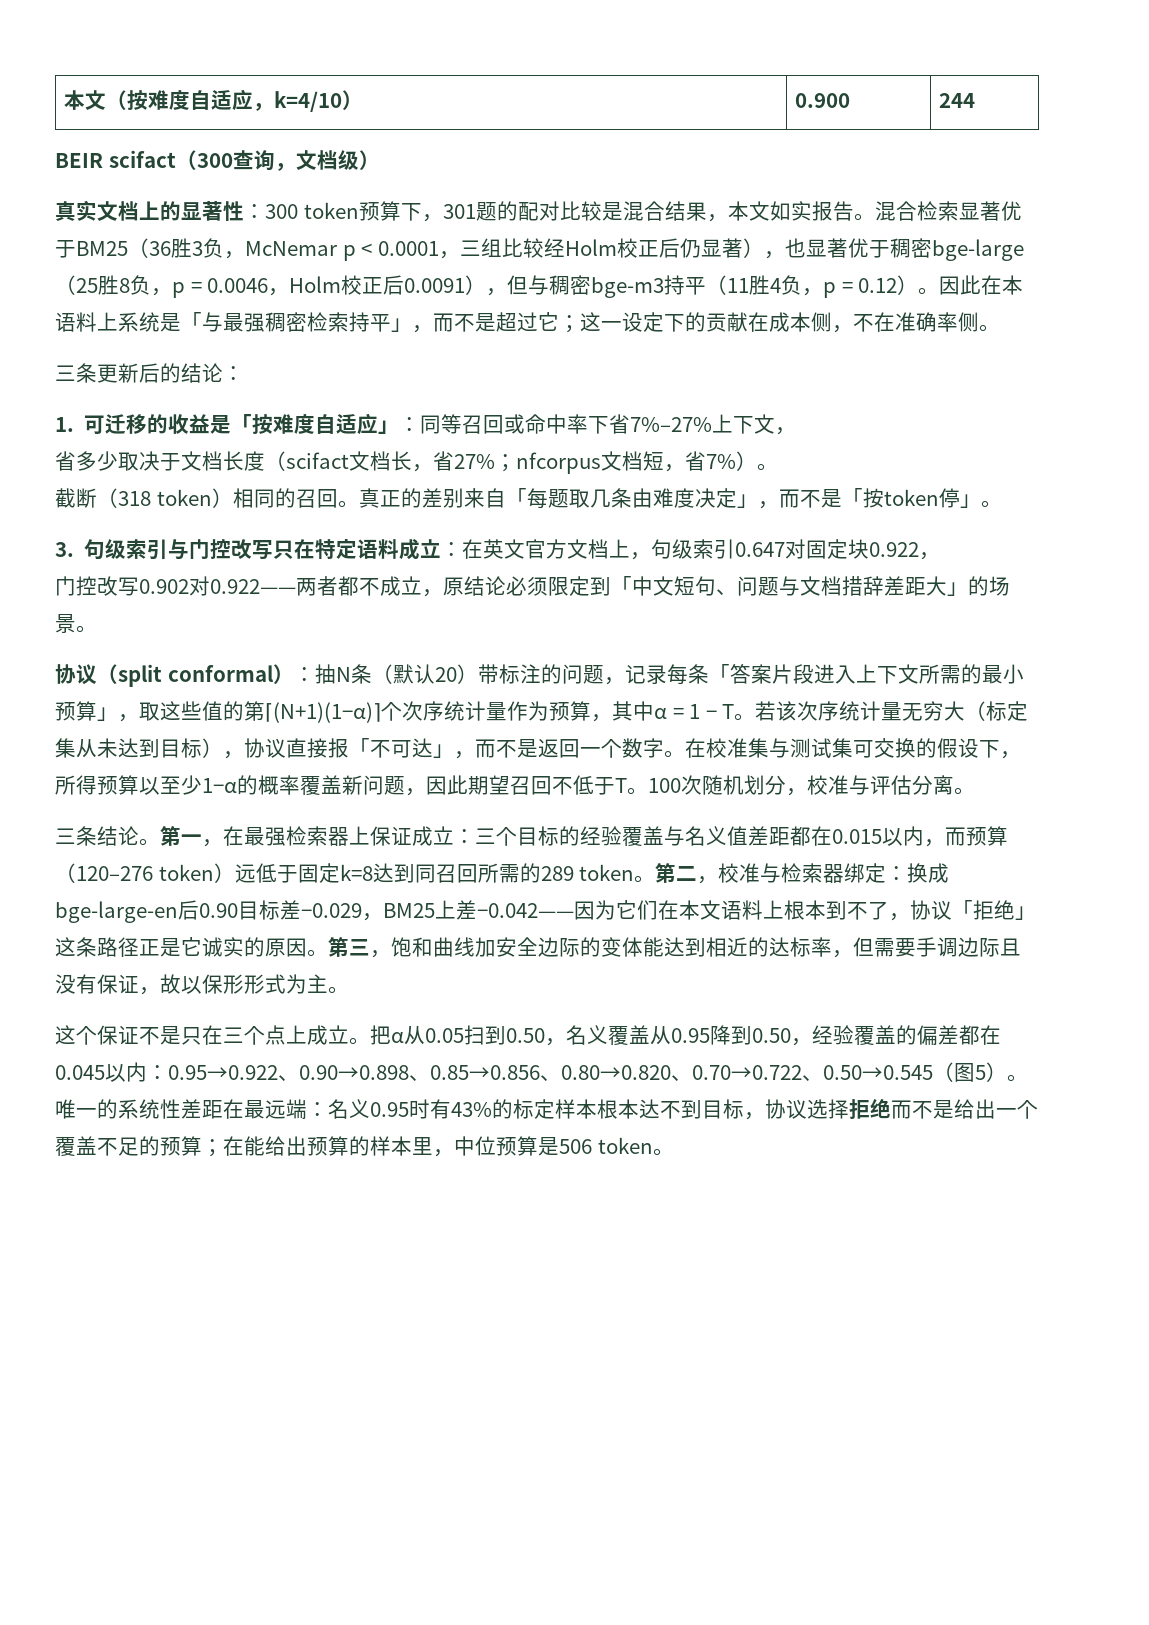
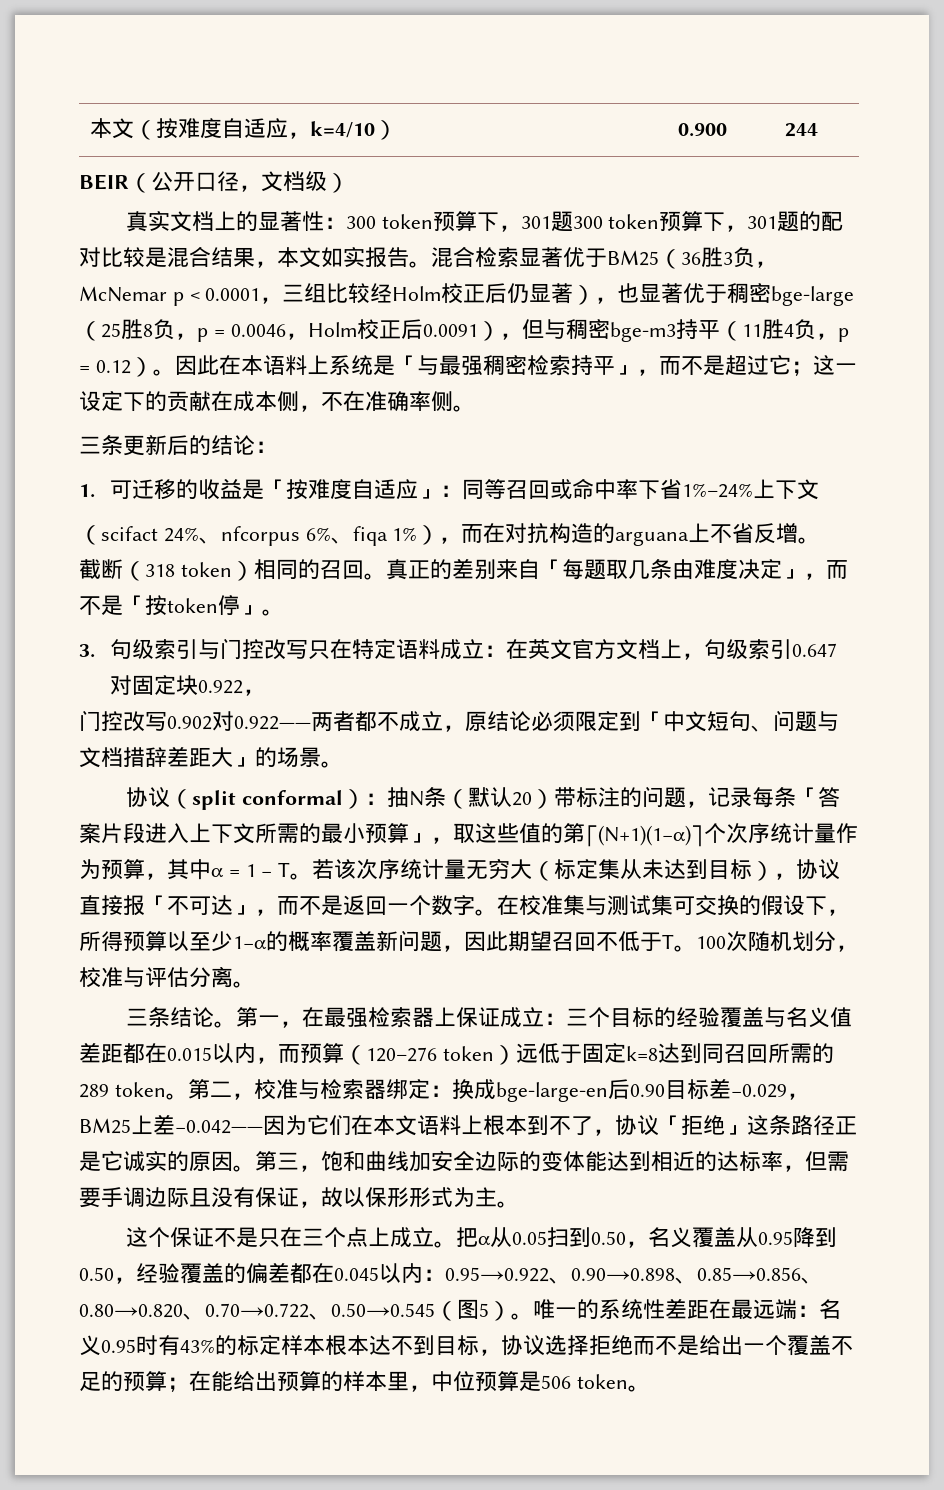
[108,150,275,171] scifact（300查询 -> [129,171,239,193] （公开口径
(497, 211) none -> [572,211,800,232] 300 token预算下，301题
[630,414,797,435] [55,451,757,474] 7%–27%上下文， // 省多少取决于文档长度（scifact文档长，省27%；nfcorpus文档短，省7%） -> [682,479,820,500] [79,523,799,546] 1%–24%上下文 // （scifact 24%、nfcorpus 6%、fiqa 1%），而在对抗构造的arguana上不省反增

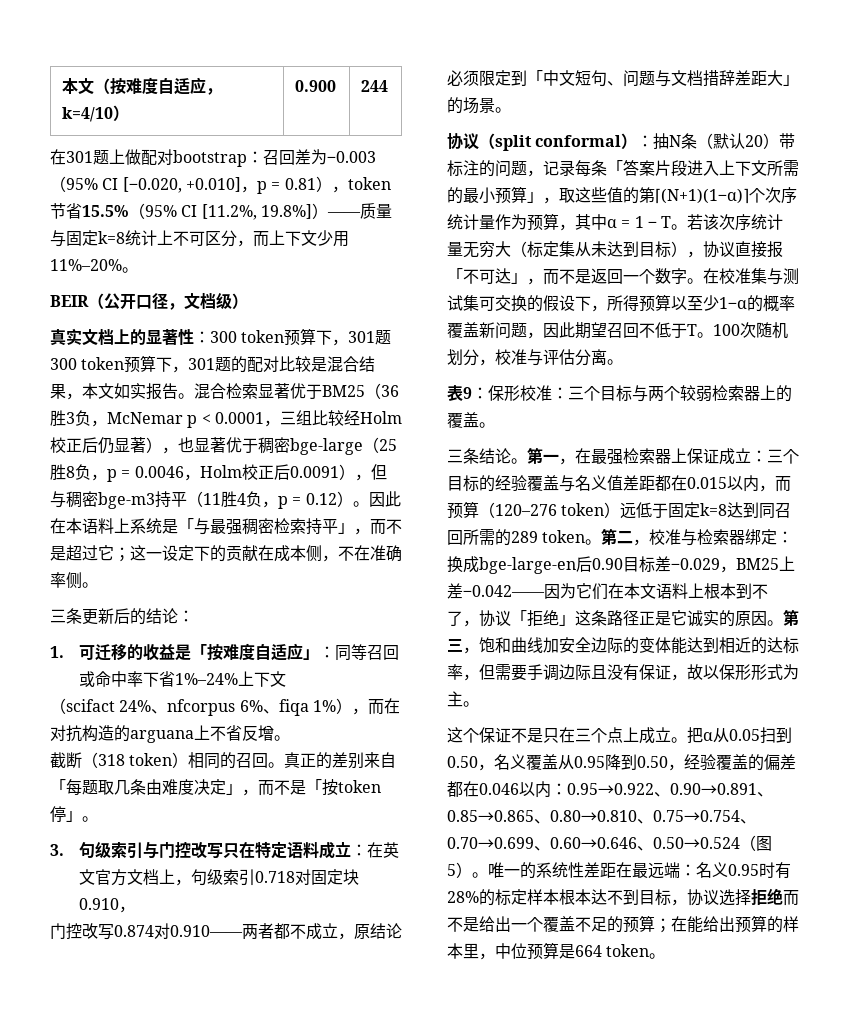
(818, 130) none -> [50,149,376,167] [50,176,391,194] [50,203,392,220] [50,230,349,247] [50,259,138,273] // 在301题上做配对bootstrap：召回差为−0.003（95% CI [−0.020, +0.010]，p = 0.81），token节省15.5%（95% CI [11.2%, 19.8%]）——质量与固定k=8统计上不可区分，而上下文少用11%–20%。
[792,643,838,657] 0.647 -> [254,871,295,883] 0.718
[198,680,244,694] 0.922 -> [78,898,119,910] 0.910
[167,711,311,731] 0.902对0.922—— -> [114,923,243,939] 0.874对0.910——
(255, 984) none -> [447,385,792,402] [447,412,495,428] // 表9：保形校准：三个目标与两个较弱检索器上的覆盖。
[334,1267,379,1281] 0.045 -> [479,783,519,795] 0.046
[571,1267,823,1284] [79,1303,435,1320] 0.90→0.898、0.85→0.856、0.80→0.820、0.70→0.722、0.50→0.545 -> [670,783,773,797] [447,810,756,824] [447,837,740,851] 0.90→0.891、0.85→0.865、0.80→0.810、0.75→0.754、0.70→0.699、0.60→0.646、0.50→0.524
[180,1339,215,1353] 43% -> [447,891,479,903] 28%
[541,1375,571,1389] 506 -> [575,945,602,957] 664

